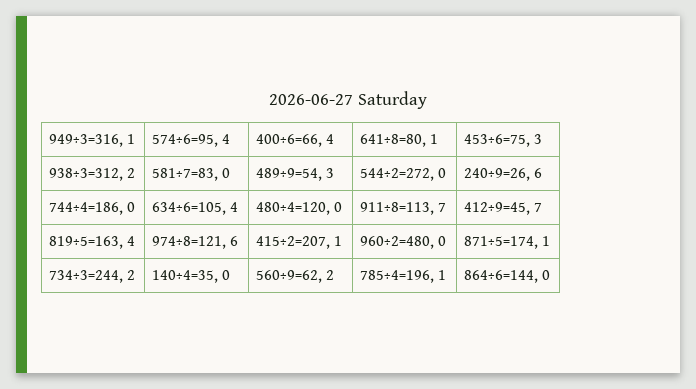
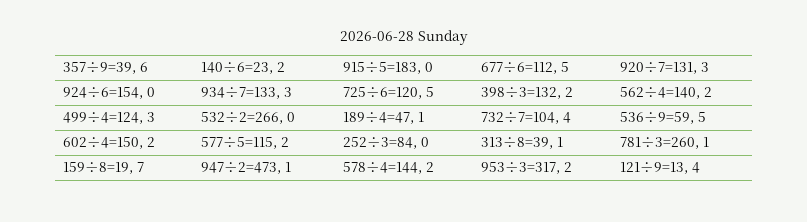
[269,91,427,109] [48,134,135,147] [151,134,230,147] [255,134,334,147] [359,134,438,147] [463,134,542,147] [48,168,135,181] [151,168,230,181] [255,168,334,181] [359,168,446,181] [463,168,542,181] [48,202,135,215] [151,202,238,215] [255,202,342,215] [359,202,446,215] [463,202,542,215] [48,236,135,249] [151,236,238,249] [255,236,342,249] [359,236,446,249] [463,236,550,249] [48,270,135,283] [151,270,230,283] [255,270,334,283] [359,270,446,283] [463,270,550,283] 2026-06-27 Saturday // 949÷3=316, 1 | 574÷6=95, 4 | 400÷6=66, 4 | 641÷8=80, 1 | 453÷6=75, 3 // 938÷3=312, 2 | 581÷7=83, 0 | 489÷9=54, 3 | 544÷2=272, 0 | 240÷9=26, 6 // 744÷4=186, 0 | 634÷6=105, 4 | 480÷4=120, 0 | 911÷8=113, 7 | 412÷9=45, 7 // 819÷5=163, 4 | 974÷8=121, 6 | 415÷2=207, 1 | 960÷2=480, 0 | 871÷5=174, 1 // 734÷3=244, 2 | 140÷4=35, 0 | 560÷9=62, 2 | 785÷4=196, 1 | 864÷6=144, 0 -> [340,30,468,45] [63,62,148,74] [201,62,285,74] [343,62,433,74] [481,62,569,74] [620,62,709,74] [63,87,155,99] [201,87,292,99] [343,87,434,99] [481,87,573,99] [620,87,712,99] [63,112,155,124] [201,112,295,124] [343,112,424,124] [481,112,571,124] [620,112,706,124] [63,137,155,149] [201,137,289,149] [343,137,429,149] [481,137,563,149] [620,137,709,149] [63,162,144,174] [201,162,291,174] [343,162,434,174] [481,162,572,174] [620,162,700,174] 2026-06-28 Sunday // 357÷9=39, 6 | 140÷6=23, 2 | 915÷5=183, 0 | 677÷6=112, 5 | 920÷7=131, 3 // 924÷6=154, 0 | 934÷7=133, 3 | 725÷6=120, 5 | 398÷3=132, 2 | 562÷4=140, 2 // 499÷4=124, 3 | 532÷2=266, 0 | 189÷4=47, 1 | 732÷7=104, 4 | 536÷9=59, 5 // 602÷4=150, 2 | 577÷5=115, 2 | 252÷3=84, 0 | 313÷8=39, 1 | 781÷3=260, 1 // 159÷8=19, 7 | 947÷2=473, 1 | 578÷4=144, 2 | 953÷3=317, 2 | 121÷9=13, 4

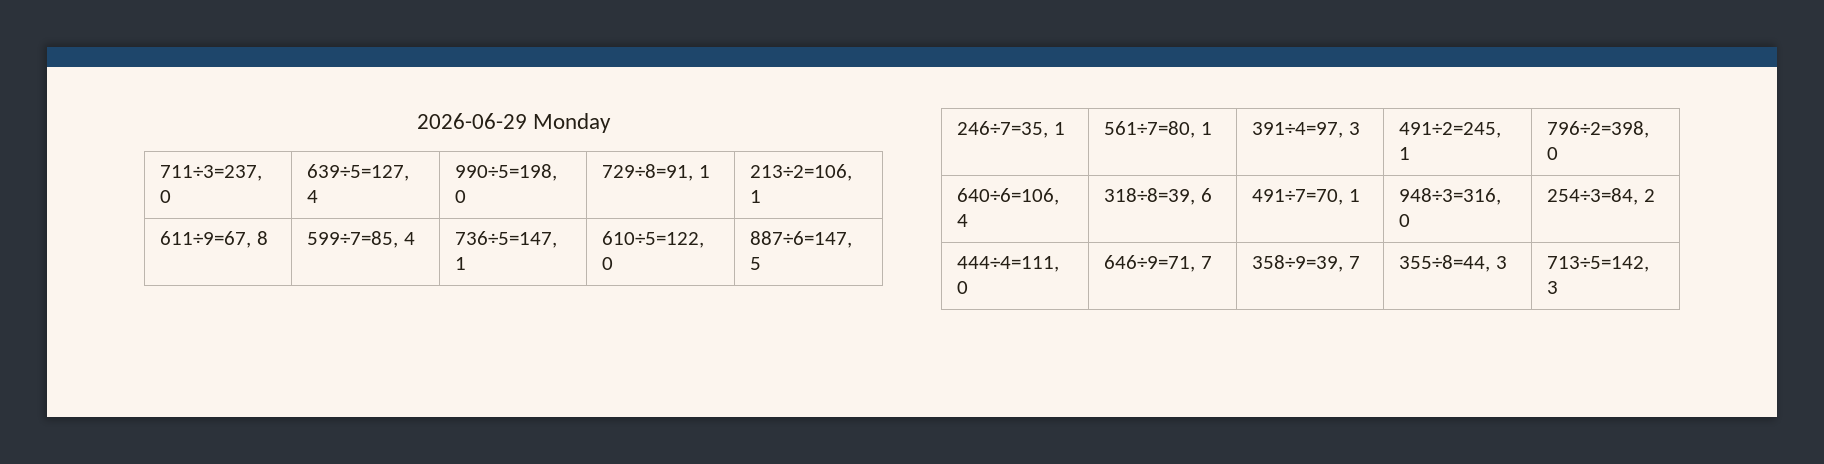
[340,30,468,45] [63,62,148,74] [201,62,285,74] [343,62,433,74] [481,62,569,74] [620,62,709,74] [63,87,155,99] [201,87,292,99] [343,87,434,99] [481,87,573,99] [620,87,712,99] [63,112,155,124] [201,112,295,124] [343,112,424,124] [481,112,571,124] [620,112,706,124] [63,137,155,149] [201,137,289,149] [343,137,429,149] [481,137,563,149] [620,137,709,149] [63,162,144,174] [201,162,291,174] [343,162,434,174] [481,162,572,174] [620,162,700,174] 2026-06-28 Sunday // 357÷9=39, 6 | 140÷6=23, 2 | 915÷5=183, 0 | 677÷6=112, 5 | 920÷7=131, 3 // 924÷6=154, 0 | 934÷7=133, 3 | 725÷6=120, 5 | 398÷3=132, 2 | 562÷4=140, 2 // 499÷4=124, 3 | 532÷2=266, 0 | 189÷4=47, 1 | 732÷7=104, 4 | 536÷9=59, 5 // 602÷4=150, 2 | 577÷5=115, 2 | 252÷3=84, 0 | 313÷8=39, 1 | 781÷3=260, 1 // 159÷8=19, 7 | 947÷2=473, 1 | 578÷4=144, 2 | 953÷3=317, 2 | 121÷9=13, 4 -> [416,113,612,133] [160,165,263,181] [160,190,172,203] [307,164,410,181] [307,190,319,203] [455,164,558,181] [455,190,467,203] [602,164,710,181] [750,164,853,181] [750,190,762,203] [160,231,268,248] [307,231,415,248] [455,231,558,248] [455,257,467,270] [602,231,705,248] [602,257,614,270] [750,231,853,248] [750,257,762,270] [957,121,1065,138] [1104,121,1212,138] [1252,122,1360,138] [1399,122,1502,138] [1399,147,1411,160] [1547,121,1650,138] [1547,147,1559,160] [957,188,1060,205] [957,214,969,227] [1104,188,1212,205] [1252,189,1360,205] [1399,188,1502,205] [1399,214,1411,227] [1547,188,1655,205] [957,256,1060,272] [957,281,969,294] [1104,255,1212,272] [1252,255,1360,272] [1399,255,1507,272] [1547,256,1650,272] [1547,281,1559,294] 2026-06-29 Monday // 711÷3=237, 0 | 639÷5=127, 4 | 990÷5=198, 0 | 729÷8=91, 1 | 213÷2=106, 1 // 611÷9=67, 8 | 599÷7=85, 4 | 736÷5=147, 1 | 610÷5=122, 0 | 887÷6=147, 5 // 246÷7=35, 1 | 561÷7=80, 1 | 391÷4=97, 3 | 491÷2=245, 1 | 796÷2=398, 0 // 640÷6=106, 4 | 318÷8=39, 6 | 491÷7=70, 1 | 948÷3=316, 0 | 254÷3=84, 2 // 444÷4=111, 0 | 646÷9=71, 7 | 358÷9=39, 7 | 355÷8=44, 3 | 713÷5=142, 3

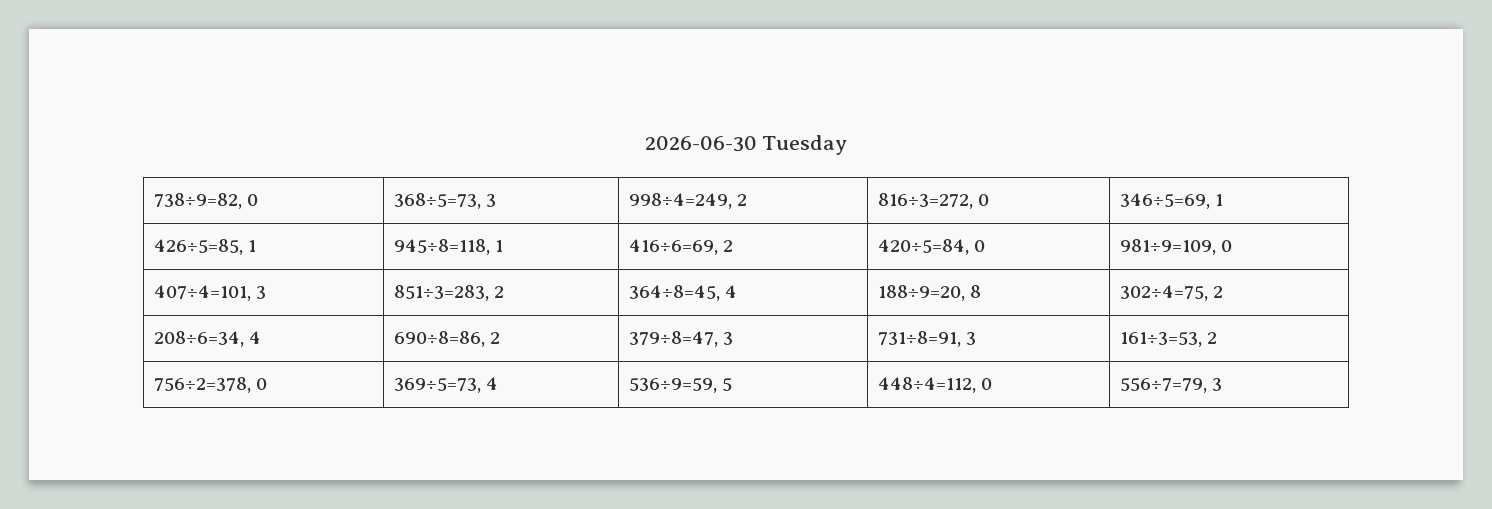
[416,113,612,133] [160,165,263,181] [160,190,172,203] [307,164,410,181] [307,190,319,203] [455,164,558,181] [455,190,467,203] [602,164,710,181] [750,164,853,181] [750,190,762,203] [160,231,268,248] [307,231,415,248] [455,231,558,248] [455,257,467,270] [602,231,705,248] [602,257,614,270] [750,231,853,248] [750,257,762,270] [957,121,1065,138] [1104,121,1212,138] [1252,122,1360,138] [1399,122,1502,138] [1399,147,1411,160] [1547,121,1650,138] [1547,147,1559,160] [957,188,1060,205] [957,214,969,227] [1104,188,1212,205] [1252,189,1360,205] [1399,188,1502,205] [1399,214,1411,227] [1547,188,1655,205] [957,256,1060,272] [957,281,969,294] [1104,255,1212,272] [1252,255,1360,272] [1399,255,1507,272] [1547,256,1650,272] 2026-06-29 Monday // 711÷3=237, 0 | 639÷5=127, 4 | 990÷5=198, 0 | 729÷8=91, 1 | 213÷2=106, 1 // 611÷9=67, 8 | 599÷7=85, 4 | 736÷5=147, 1 | 610÷5=122, 0 | 887÷6=147, 5 // 246÷7=35, 1 | 561÷7=80, 1 | 391÷4=97, 3 | 491÷2=245, 1 | 796÷2=398, 0 // 640÷6=106, 4 | 318÷8=39, 6 | 491÷7=70, 1 | 948÷3=316, 0 | 254÷3=84, 2 // 444÷4=111, 0 | 646÷9=71, 7 | 358÷9=39, 7 | 355÷8=44, 3 | 713÷5=142, -> [644,135,848,155] [154,193,259,209] [394,193,497,209] [629,193,748,209] [878,193,990,209] [1120,193,1224,209] [154,239,257,255] [394,239,504,255] [629,239,734,255] [878,239,986,255] [1120,239,1233,255] [154,285,267,301] [394,285,505,301] [629,285,738,301] [878,285,982,301] [1120,285,1224,301] [154,331,262,347] [394,331,501,347] [629,331,734,347] [878,331,977,347] [1120,332,1218,347] [154,377,268,393] [394,377,499,393] [629,378,733,393] [878,377,993,393] [1120,378,1208,393] 2026-06-30 Tuesday // 738÷9=82, 0 | 368÷5=73, 3 | 998÷4=249, 2 | 816÷3=272, 0 | 346÷5=69, 1 // 426÷5=85, 1 | 945÷8=118, 1 | 416÷6=69, 2 | 420÷5=84, 0 | 981÷9=109, 0 // 407÷4=101, 3 | 851÷3=283, 2 | 364÷8=45, 4 | 188÷9=20, 8 | 302÷4=75, 2 // 208÷6=34, 4 | 690÷8=86, 2 | 379÷8=47, 3 | 731÷8=91, 3 | 161÷3=53, 2 // 756÷2=378, 0 | 369÷5=73, 4 | 536÷9=59, 5 | 448÷4=112, 0 | 556÷7=79,

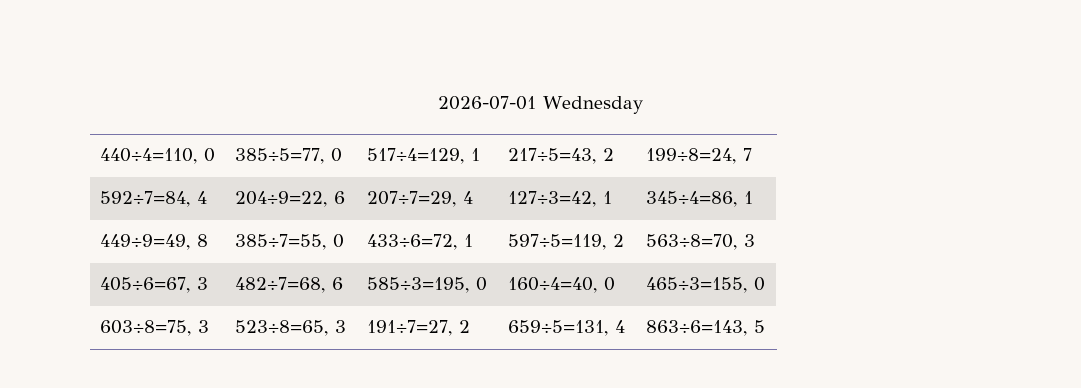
[644,135,848,155] [154,193,259,209] [394,193,497,209] [629,193,748,209] [878,193,990,209] [1120,193,1224,209] [154,239,257,255] [394,239,504,255] [629,239,734,255] [878,239,986,255] [1120,239,1233,255] [154,285,267,301] [394,285,505,301] [629,285,738,301] [878,285,982,301] [1120,285,1224,301] [154,331,262,347] [394,331,501,347] [629,331,734,347] [878,331,977,347] [1120,332,1218,347] [154,377,268,393] [394,377,499,393] [629,378,733,393] [878,377,993,393] [1120,378,1223,393] 2026-06-30 Tuesday // 738÷9=82, 0 | 368÷5=73, 3 | 998÷4=249, 2 | 816÷3=272, 0 | 346÷5=69, 1 // 426÷5=85, 1 | 945÷8=118, 1 | 416÷6=69, 2 | 420÷5=84, 0 | 981÷9=109, 0 // 407÷4=101, 3 | 851÷3=283, 2 | 364÷8=45, 4 | 188÷9=20, 8 | 302÷4=75, 2 // 208÷6=34, 4 | 690÷8=86, 2 | 379÷8=47, 3 | 731÷8=91, 3 | 161÷3=53, 2 // 756÷2=378, 0 | 369÷5=73, 4 | 536÷9=59, 5 | 448÷4=112, 0 | 556÷7=79, 3 -> [438,96,644,114] [100,148,216,164] [235,148,343,164] [367,148,481,164] [508,148,615,164] [646,148,753,164] [100,191,208,207] [235,191,346,207] [367,191,474,207] [508,191,613,207] [646,191,754,207] [100,234,209,250] [235,234,345,250] [367,234,474,250] [508,234,625,250] [646,234,756,250] [100,277,209,293] [235,277,344,293] [367,277,488,293] [508,277,616,293] [646,277,766,293] [100,320,210,336] [235,320,347,336] [367,320,471,336] [508,320,626,336] [646,320,766,336] 2026-07-01 Wednesday // 440÷4=110, 0 | 385÷5=77, 0 | 517÷4=129, 1 | 217÷5=43, 2 | 199÷8=24, 7 // 592÷7=84, 4 | 204÷9=22, 6 | 207÷7=29, 4 | 127÷3=42, 1 | 345÷4=86, 1 // 449÷9=49, 8 | 385÷7=55, 0 | 433÷6=72, 1 | 597÷5=119, 2 | 563÷8=70, 3 // 405÷6=67, 3 | 482÷7=68, 6 | 585÷3=195, 0 | 160÷4=40, 0 | 465÷3=155, 0 // 603÷8=75, 3 | 523÷8=65, 3 | 191÷7=27, 2 | 659÷5=131, 4 | 863÷6=143, 5

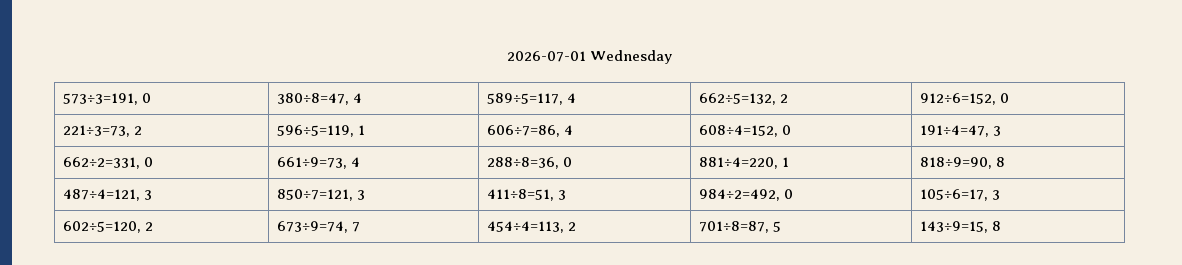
[100,148,216,164] [235,148,343,164] [367,148,481,164] [508,148,615,164] [646,148,737,164] 440÷4=110, 0 | 385÷5=77, 0 | 517÷4=129, 1 | 217÷5=43, 2 | 199÷8=24, -> [63,93,152,105] [277,93,363,105] [487,93,577,105] [699,93,789,105] [920,93,1010,105] [63,125,143,137] [277,125,366,137] [487,125,574,137] [699,125,792,137] [920,125,1002,137] [63,157,154,169] [277,157,361,169] [487,157,573,169] [699,157,790,169] [920,157,1006,169] [63,189,153,201] [277,189,366,201] [487,189,567,201] [699,189,794,201] [920,189,1001,201] [63,221,154,233] [277,221,349,233] 573÷3=191, 0 | 380÷8=47, 4 | 589÷5=117, 4 | 662÷5=132, 2 | 912÷6=152, 0 // 221÷3=73, 2 | 596÷5=119, 1 | 606÷7=86, 4 | 608÷4=152, 0 | 191÷4=47, 3 // 662÷2=331, 0 | 661÷9=73, 4 | 288÷8=36, 0 | 881÷4=220, 1 | 818÷9=90, 8 // 487÷4=121, 3 | 850÷7=121, 3 | 411÷8=51, 3 | 984÷2=492, 0 | 105÷6=17, 3 // 602÷5=120, 2 | 673÷9=74,
[100,191,208,207] [235,191,346,207] [367,191,474,207] [508,191,613,207] [646,191,754,207] [100,234,209,250] [235,234,345,250] [367,234,474,250] [508,234,625,250] [646,234,756,250] [100,277,209,293] [235,277,344,293] [367,277,488,293] [508,277,616,293] [646,277,766,293] [100,320,210,336] [235,320,347,336] [367,320,471,336] [508,320,626,336] [646,320,766,336] // 592÷7=84, 4 | 204÷9=22, 6 | 207÷7=29, 4 | 127÷3=42, 1 | 345÷4=86, 1 // 449÷9=49, 8 | 385÷7=55, 0 | 433÷6=72, 1 | 597÷5=119, 2 | 563÷8=70, 3 // 405÷6=67, 3 | 482÷7=68, 6 | 585÷3=195, 0 | 160÷4=40, 0 | 465÷3=155, 0 // 603÷8=75, 3 | 523÷8=65, 3 | 191÷7=27, 2 | 659÷5=131, 4 | 863÷6=143, 5 -> [487,221,577,233] [699,221,782,233] [920,221,1002,233] | 454÷4=113, 2 | 701÷8=87, 5 | 143÷9=15, 8

